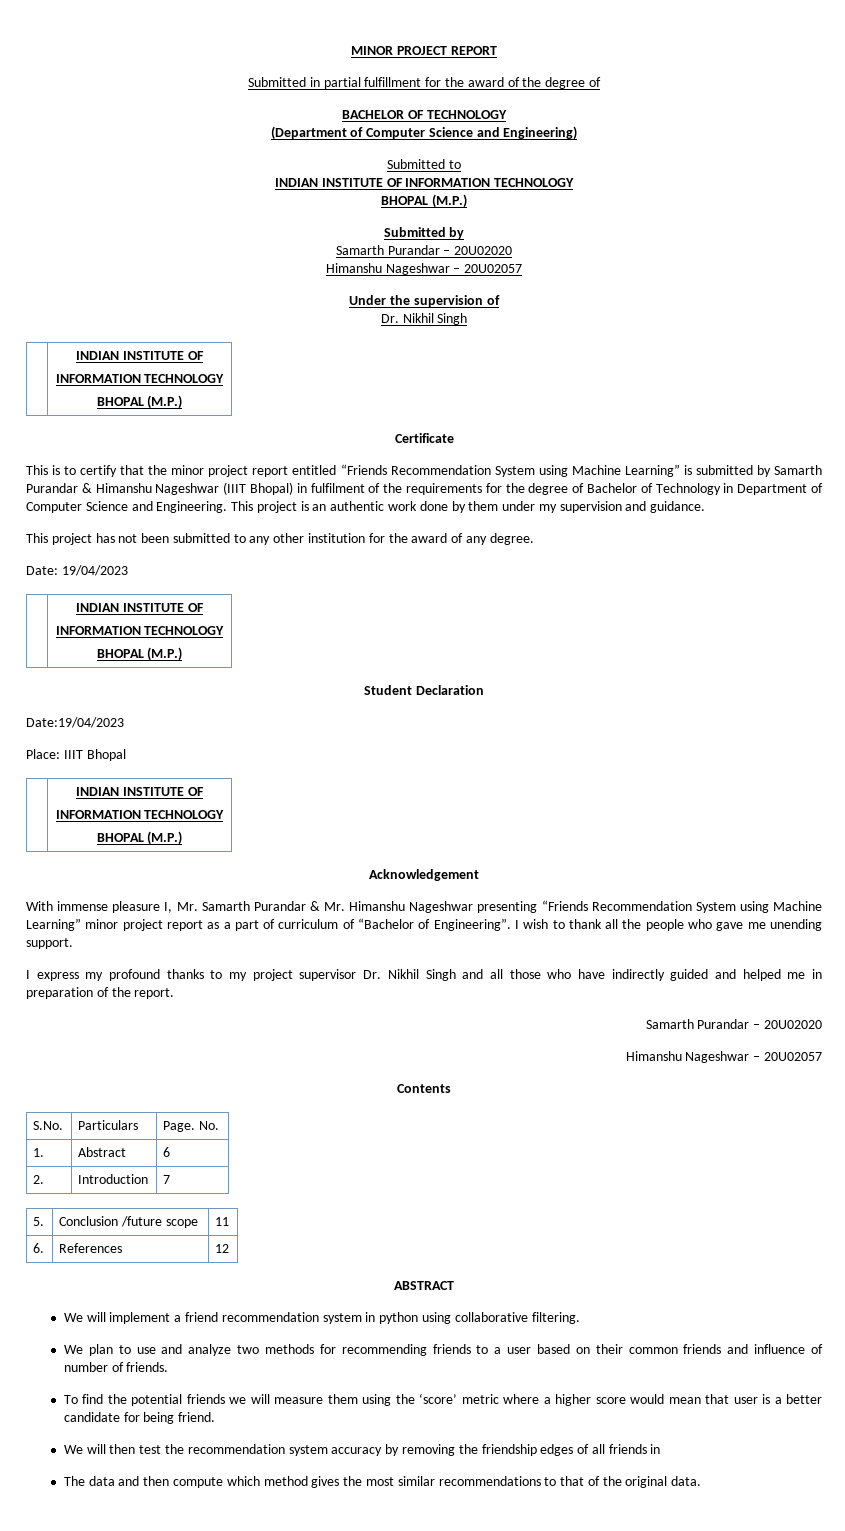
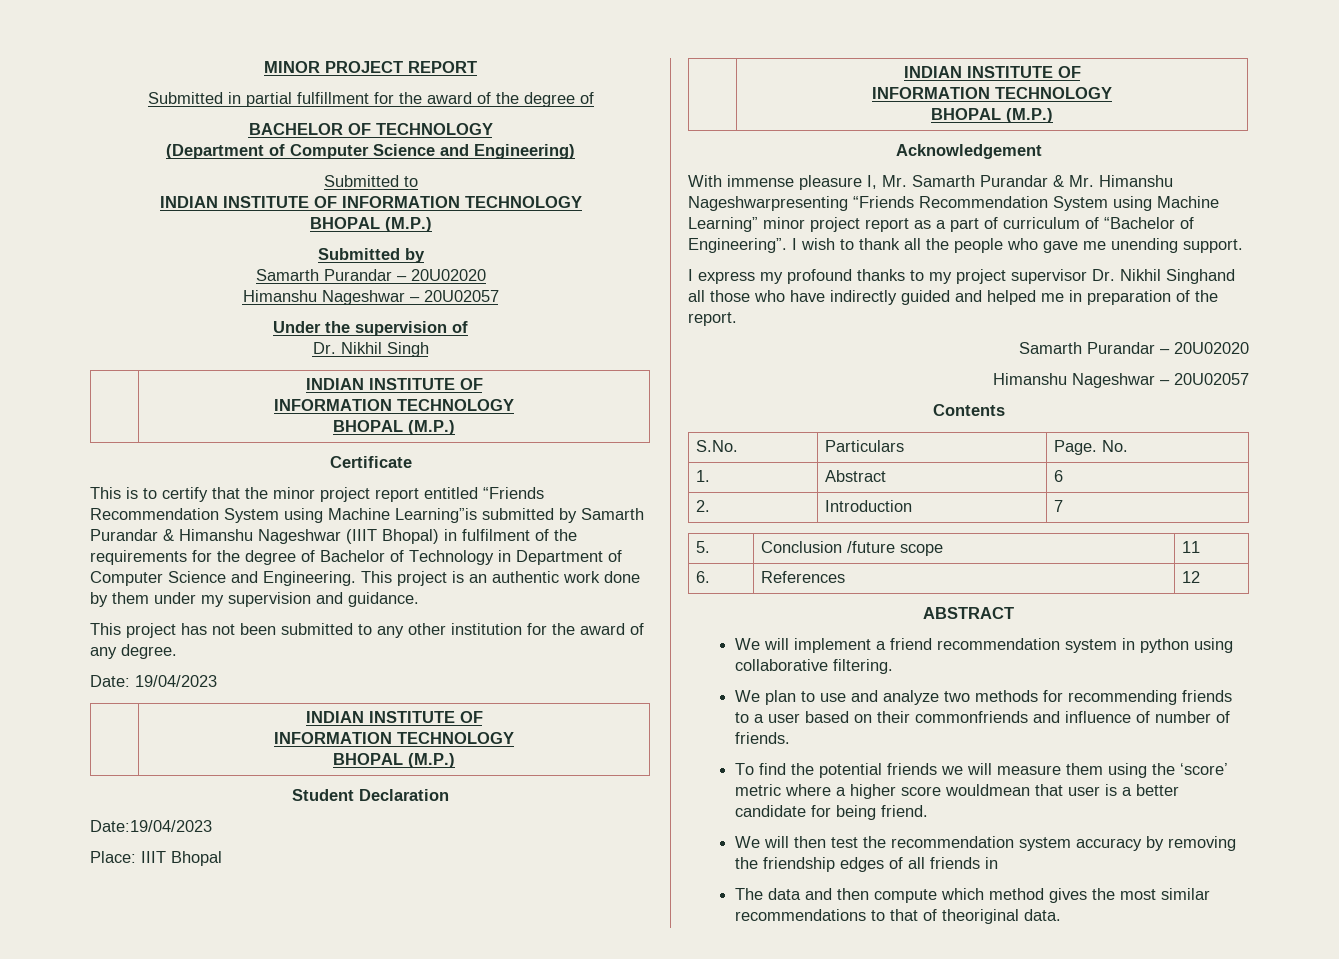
[624,464,692,477] Learning” is -> [395,508,477,523] Learning”is
[409,901,538,913] Nageshwar presenting -> [688,196,848,211] Nageshwarpresenting
[425,969,484,981] Singh and -> [1166,269,1235,284] Singhand
[628,1344,722,1354] common friends -> [914,711,1028,723] commonfriends
[630,1394,701,1404] would mean -> [944,784,1030,796] wouldmean
[602,1476,668,1488] the original -> [941,909,1019,924] theoriginal

